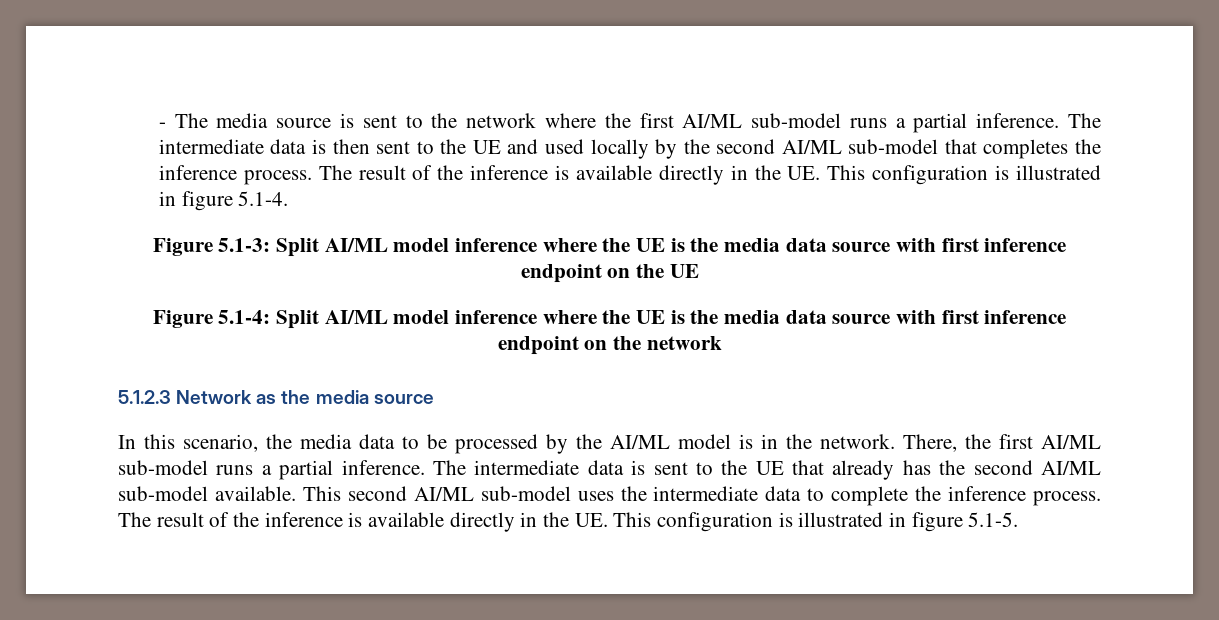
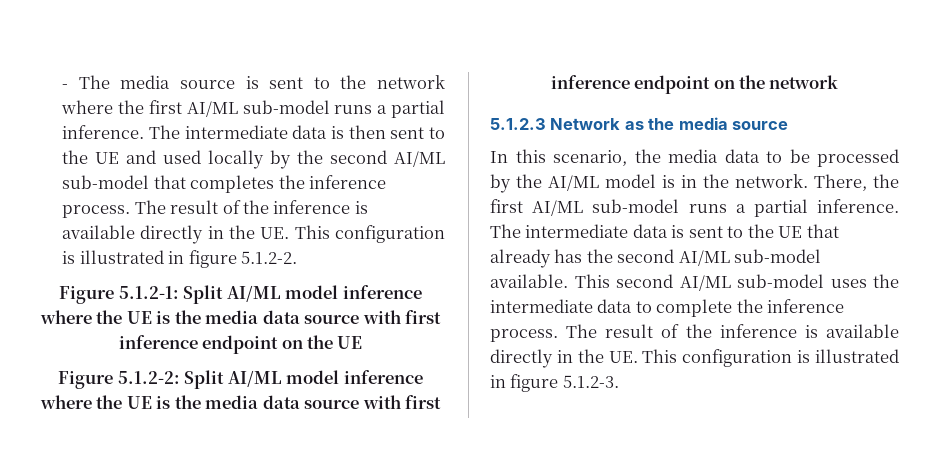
[238,191,289,206] [152,238,271,256] 5.1-4. // Figure 5.1-3: -> [240,251,297,264] [59,286,179,304] 5.1.2-2. // Figure 5.1.2-1:
[218,310,271,324] 5.1-4: -> [117,371,180,384] 5.1.2-2:
[968,512,1019,527] 5.1-5. -> [562,375,619,388] 5.1.2-3.

